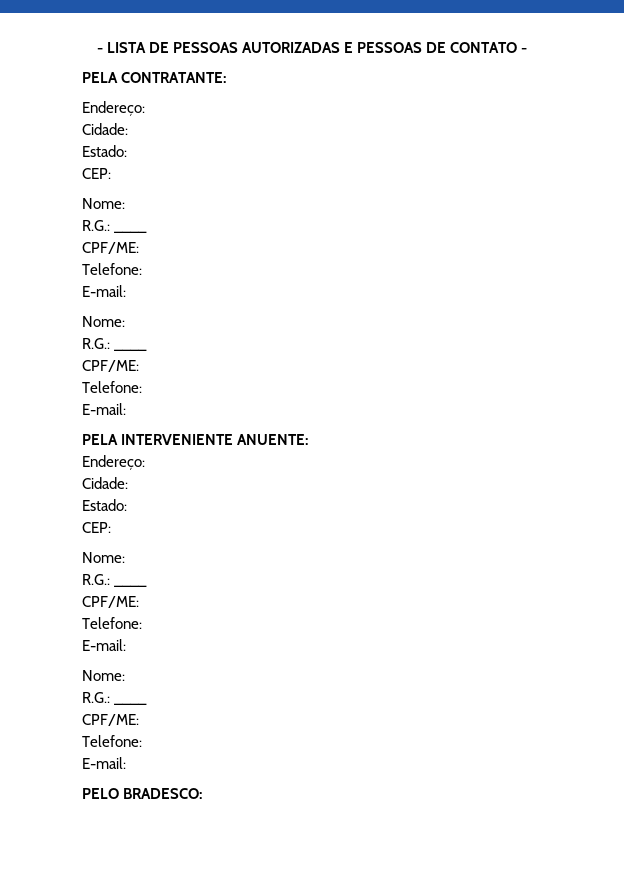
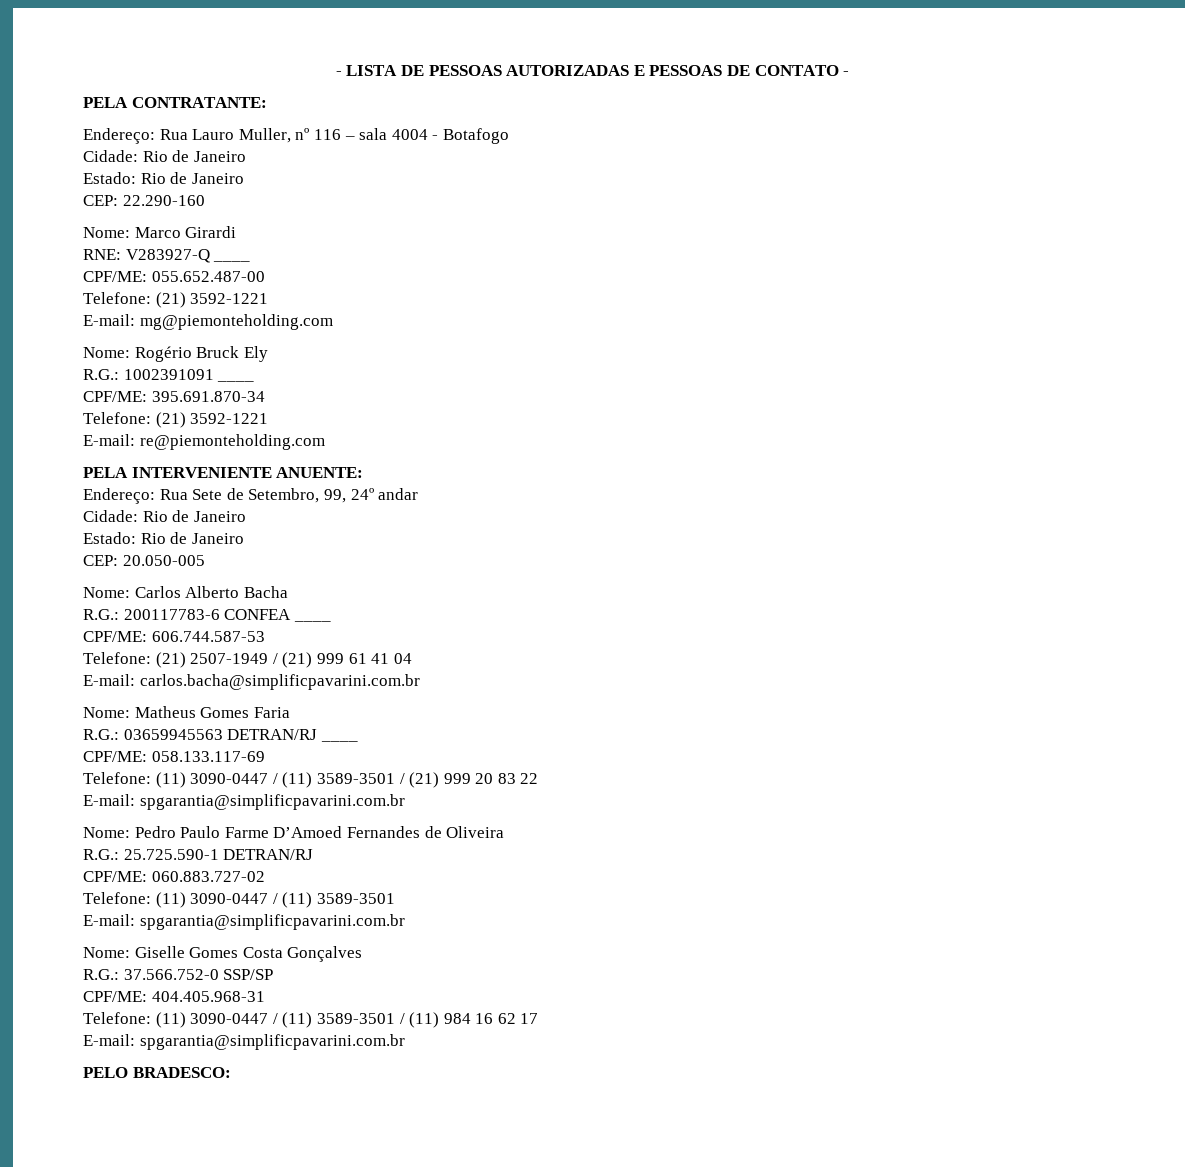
[82,123,128,135] [82,145,127,157] [82,168,111,179] [82,198,125,209] [82,220,110,231] [114,231,148,233] [82,242,139,254] [82,263,142,275] [82,285,126,297] [82,316,125,327] [82,338,110,349] [114,349,148,351] [82,360,139,372] [82,381,142,393] [82,403,126,415] // Cidade: // Estado: // CEP: // Nome: // R.G.: ____ // CPF/ME: // Telefone: // E-mail: // Nome: // R.G.: ____ // CPF/ME: // Telefone: // E-mail: -> [159,128,509,144] [83,150,246,162] [83,172,244,184] [83,195,205,206] [83,226,237,238] [83,249,251,263] [83,271,265,282] [83,292,269,308] [83,314,333,330] [83,346,268,362] [83,369,214,380] [217,380,255,382] [83,391,265,402] [83,412,269,428] [83,434,325,450] Rua Lauro Muller, nº 116 – sala 4004 - Botafogo // Cidade: Rio de Janeiro // Estado: Rio de Janeiro // CEP: 22.290-160 // Nome: Marco Girardi // RNE: V283927-Q ____ // CPF/ME: 055.652.487-00 // Telefone: (21) 3592-1221 // E-mail: mg@piemonteholding.com // Nome: Rogério Bruck Ely // R.G.: 1002391091 ____ // CPF/ME: 395.691.870-34 // Telefone: (21) 3592-1221 // E-mail: re@piemonteholding.com
[82,477,128,489] [82,499,127,511] [82,522,111,533] [82,552,125,563] [82,574,110,585] [114,585,148,587] [82,596,139,608] [82,617,142,629] [82,639,126,651] [82,670,125,681] [82,692,110,703] [114,703,148,705] [82,714,139,726] [82,735,142,747] [82,757,126,769] // Cidade: // Estado: // CEP: // Nome: // R.G.: ____ // CPF/ME: // Telefone: // E-mail: // Nome: // R.G.: ____ // CPF/ME: // Telefone: // E-mail: -> [159,488,419,503] [83,510,246,522] [83,532,244,544] [83,555,205,566] [83,586,288,598] [83,609,292,620] [293,620,331,622] [83,631,265,642] [83,652,412,668] [83,674,420,690] [83,706,290,718] [83,729,318,740] [320,740,358,742] [83,751,265,762] [83,772,539,788] [83,794,405,810] [83,826,505,838] [83,849,314,860] [83,871,265,882] [83,892,395,908] [83,914,405,930] [83,946,363,962] [83,969,274,980] [83,991,265,1002] [83,1012,539,1028] [83,1034,405,1050] Rua Sete de Setembro, 99, 24º andar // Cidade: Rio de Janeiro // Estado: Rio de Janeiro // CEP: 20.050-005 // Nome: Carlos Alberto Bacha // R.G.: 200117783-6 CONFEA ____ // CPF/ME: 606.744.587-53 // Telefone: (21) 2507-1949 / (21) 999 61 41 04 // E-mail: carlos.bacha@simplificpavarini.com.br // Nome: Matheus Gomes Faria // R.G.: 03659945563 DETRAN/RJ ____ // CPF/ME: 058.133.117-69 // Telefone: (11) 3090-0447 / (11) 3589-3501 / (21) 999 20 83 22 // E-mail: spgarantia@simplificpavarini.com.br // Nome: Pedro Paulo Farme D’Amoed Fernandes de Oliveira // R.G.: 25.725.590-1 DETRAN/RJ // CPF/ME: 060.883.727-02 // Telefone: (11) 3090-0447 / (11) 3589-3501 // E-mail: spgarantia@simplificpavarini.com.br // Nome: Giselle Gomes Costa Gonçalves // R.G.: 37.566.752-0 SSP/SP // CPF/ME: 404.405.968-31 // Telefone: (11) 3090-0447 / (11) 3589-3501 / (11) 984 16 62 17 // E-mail: spgarantia@simplificpavarini.com.br

